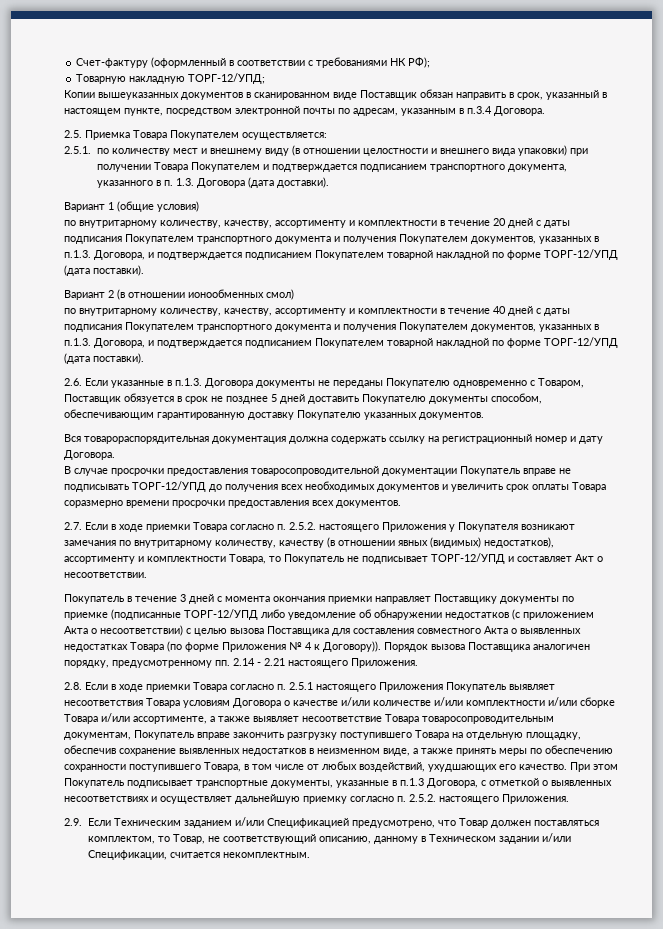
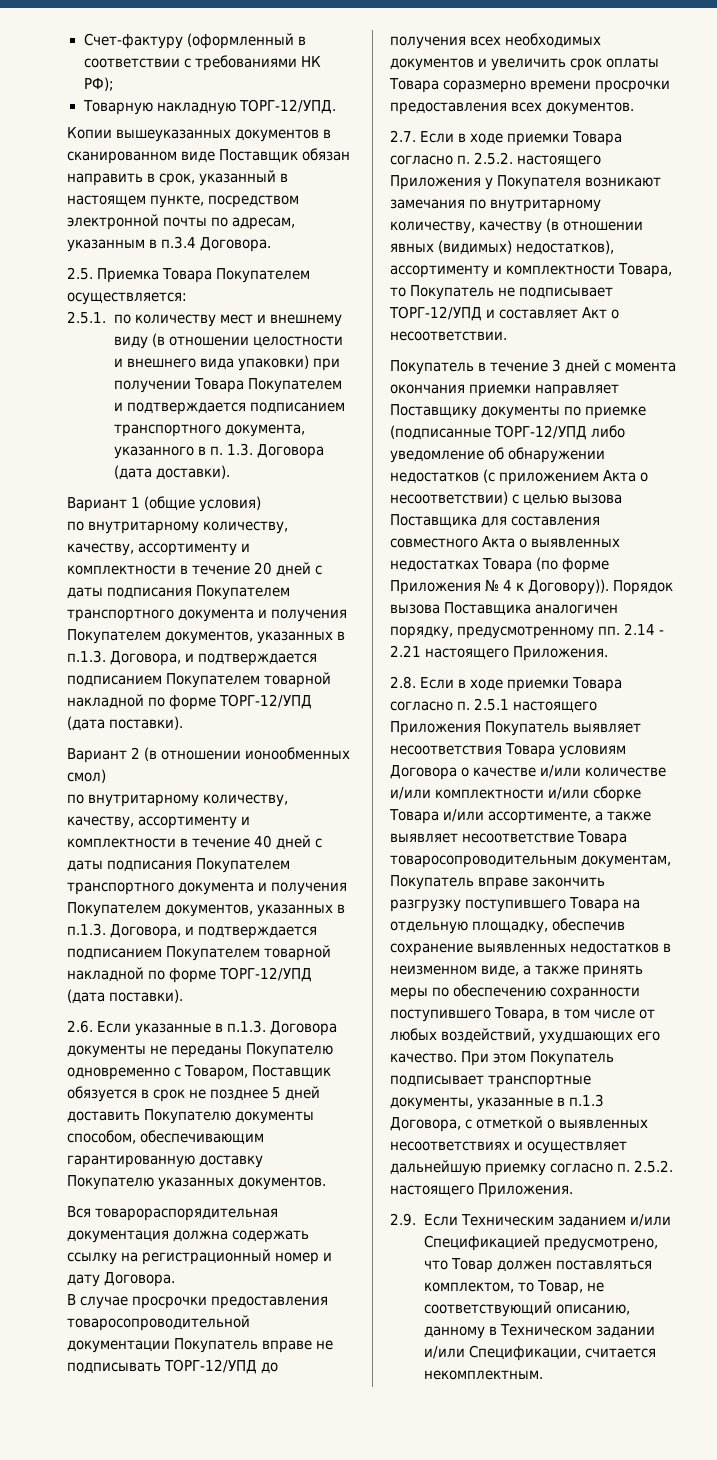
[188,73,266,84] ТОРГ-12/УПД; -> [238,99,336,114] ТОРГ-12/УПД.

